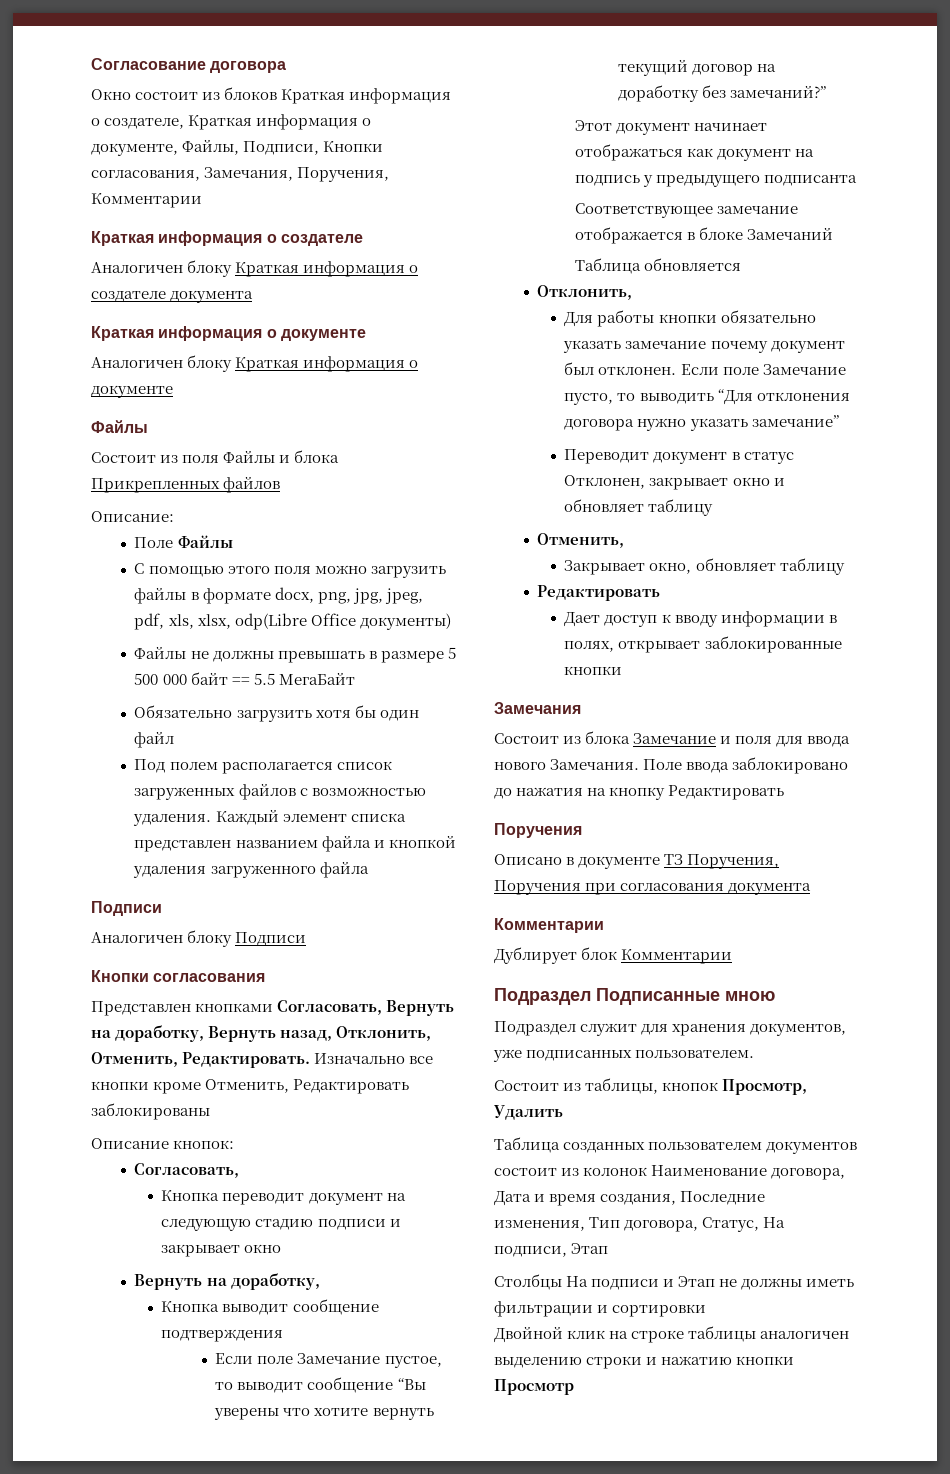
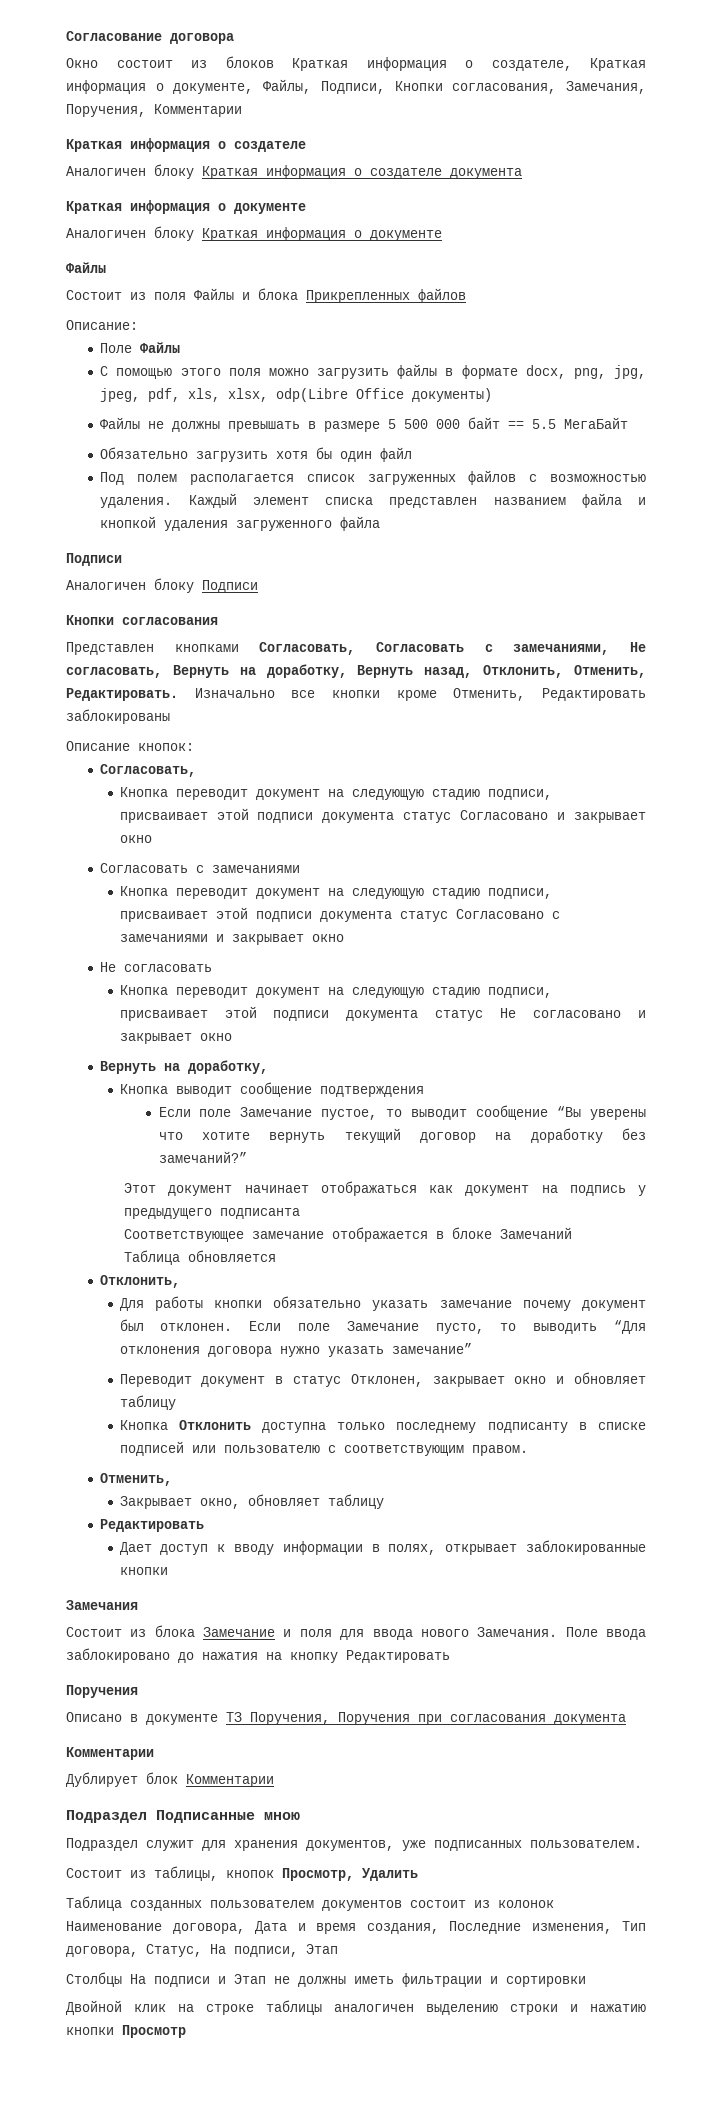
(383, 1007) none -> [376,642,646,655] [66,667,162,678] Согласовать с замечаниями, Не согласовать,
[317,1219,386,1230] подписи -> [487,789,552,800] [119,808,646,823] [119,835,152,843] [100,863,301,873] [119,886,552,899] [119,907,560,922] [119,934,344,945] [100,962,213,972] [119,985,552,998] [119,1006,622,1021] подписи, присваивает этой подписи документа статус Согласовано и закрывает окно // Согласовать с замечаниями // Кнопка переводит документ на следующую стадию подписи, присваивает этой подписи документа статус Согласовано с замечаниями и закрывает окно // Не согласовать // Кнопка переводит документ на следующую стадию подписи, присваивает этой подписи документа статус Не согласовано
(714, 507) none -> [119,1420,646,1433] [119,1441,528,1456] // Кнопка Отклонить доступна только последнему подписанту в списке подписей или пользователю с соответствующим правом.

